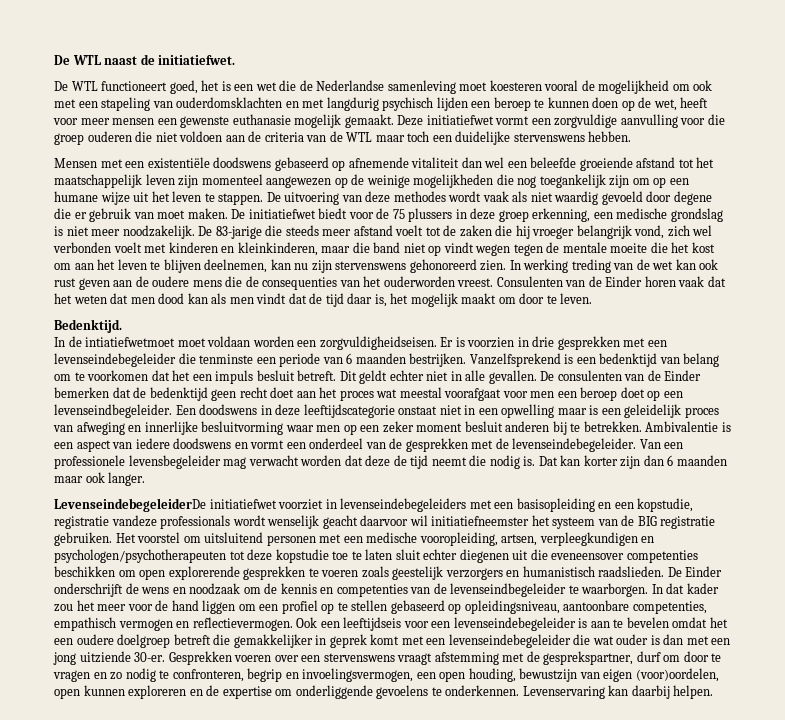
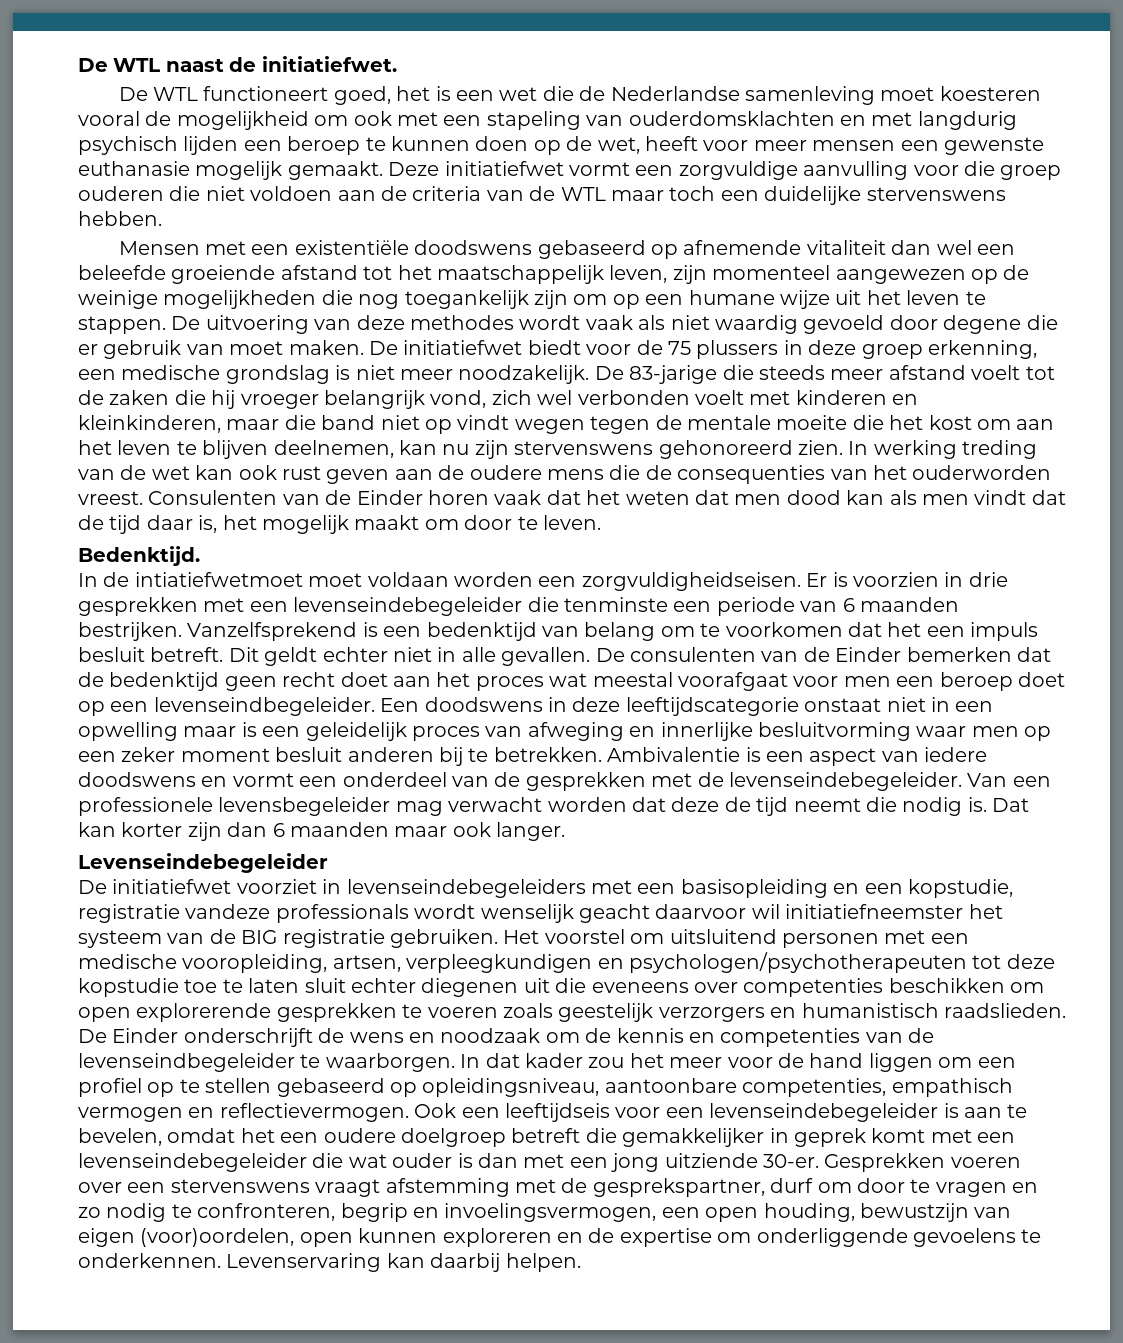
[145,174,175,185] leven -> [609,265,668,283] leven,
[54,498,206,512] LevenseindebegeleiderDe -> [78,853,328,873] [78,880,107,894] Levenseindebegeleider // De
[551,553,625,560] eveneensover -> [591,982,738,993] eveneens over
[626,617,669,628] bevelen -> [78,1128,162,1146] bevelen,

